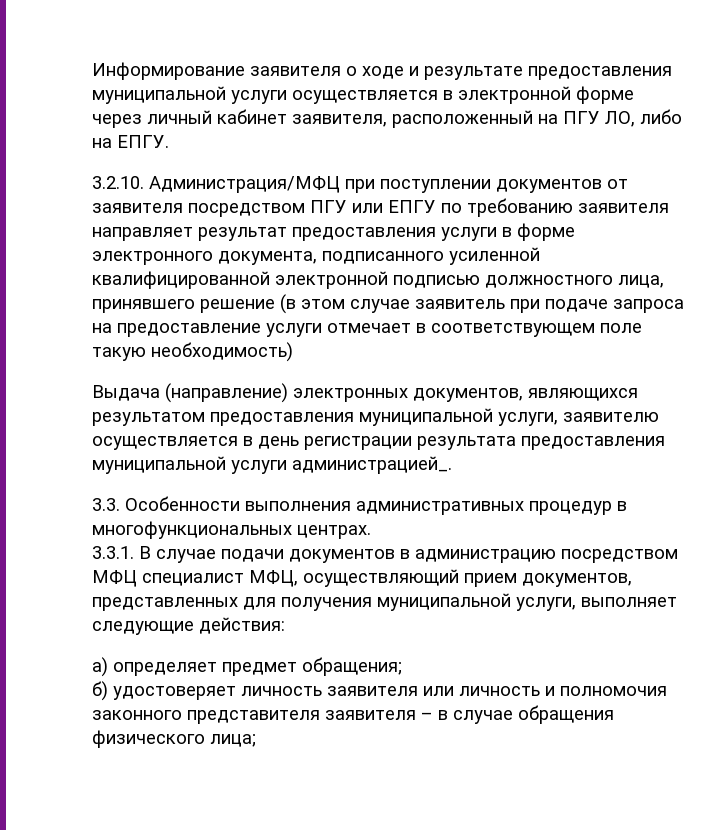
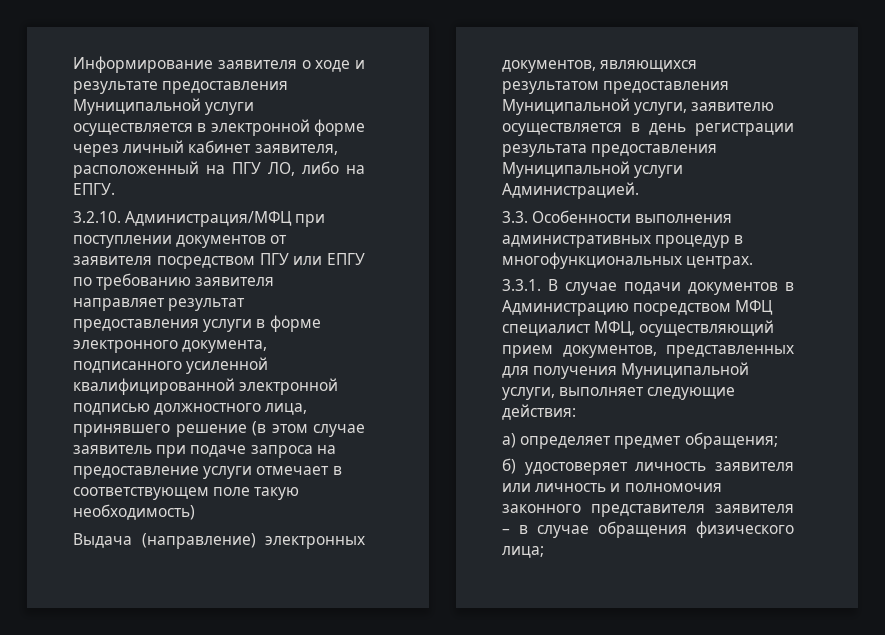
[92,86,226,104] муниципальной -> [73,98,201,115] Муниципальной
[359,408,493,426] муниципальной -> [502,98,630,115] Муниципальной
[92,456,452,474] муниципальной услуги администрацией_. -> [502,161,684,178] [502,182,639,199] Муниципальной услуги Администрацией.
[415,549,556,563] администрацию -> [502,300,629,316] Администрацию
[377,593,511,611] муниципальной -> [621,362,750,379] Муниципальной

